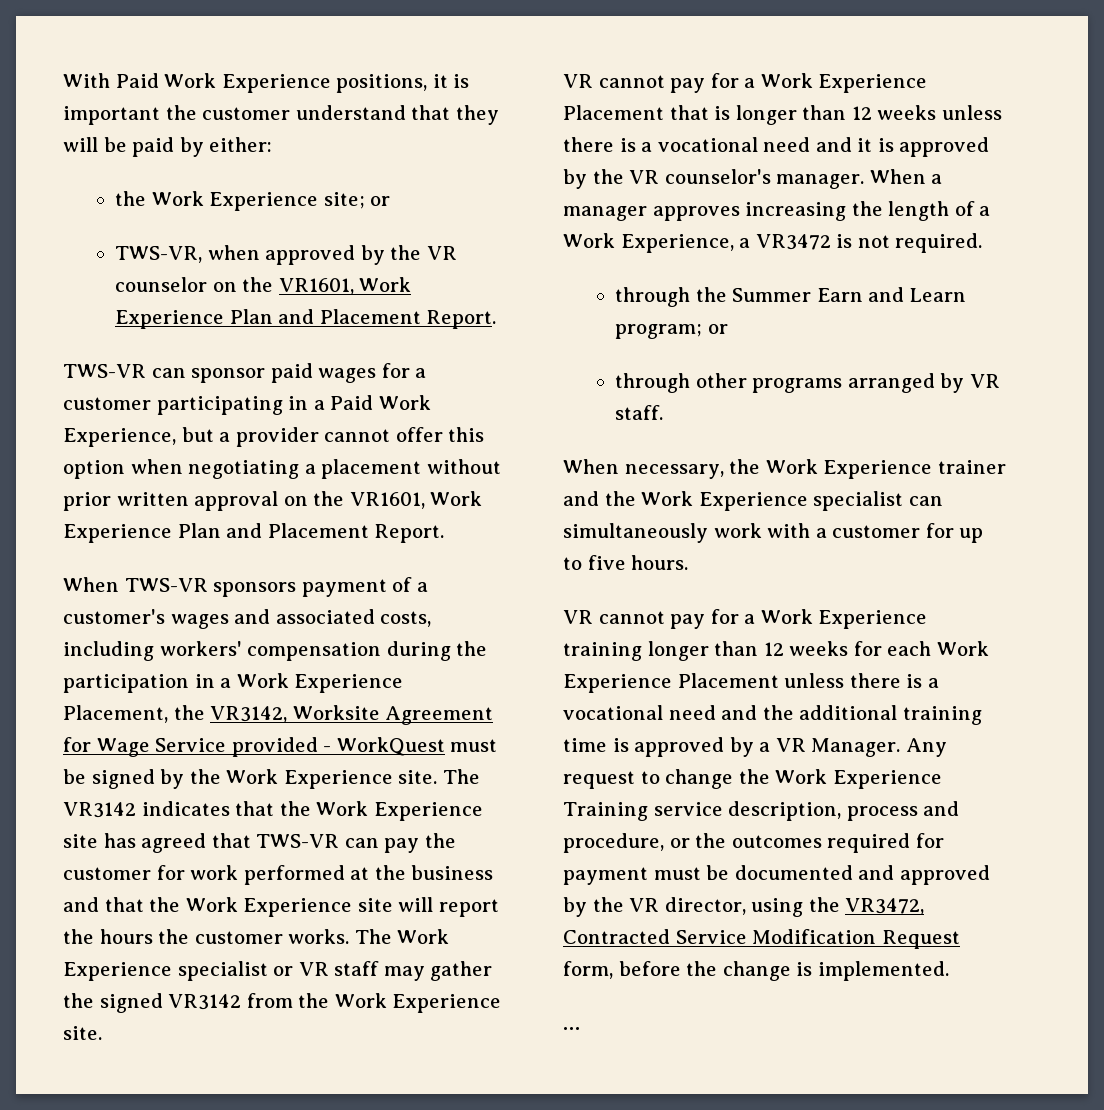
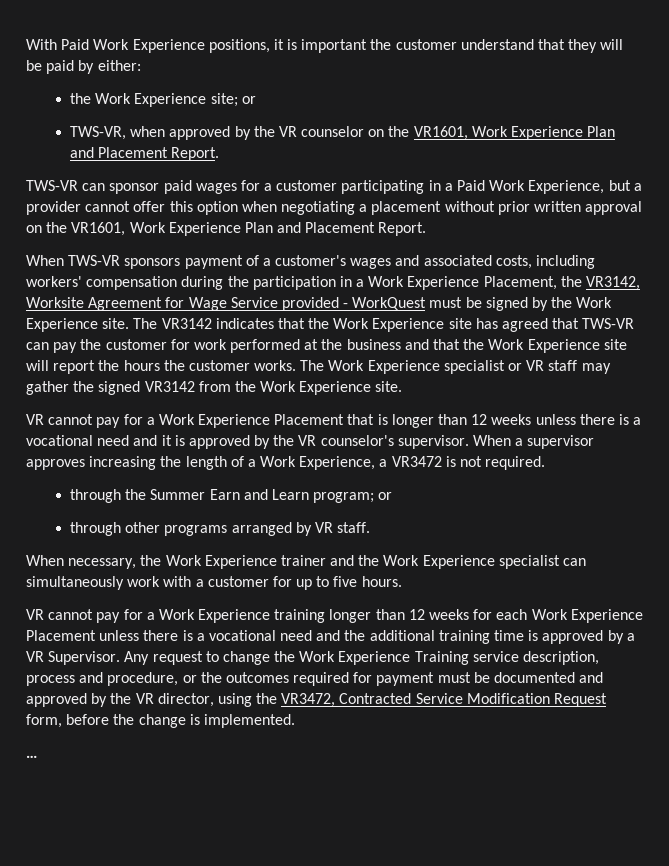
[776,174,865,189] manager. -> [397,435,469,449] supervisor.
[563,206,647,221] manager -> [527,435,595,449] supervisor
[811,738,901,757] Manager. -> [48,651,121,665] Supervisor.

